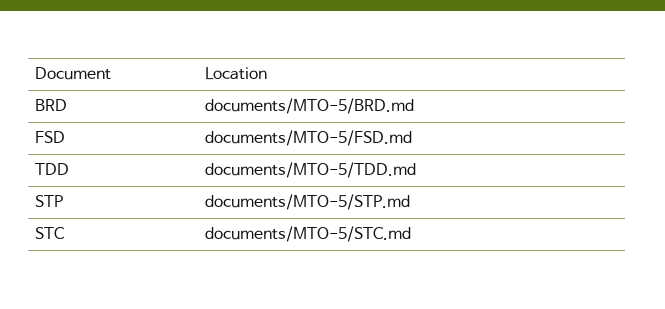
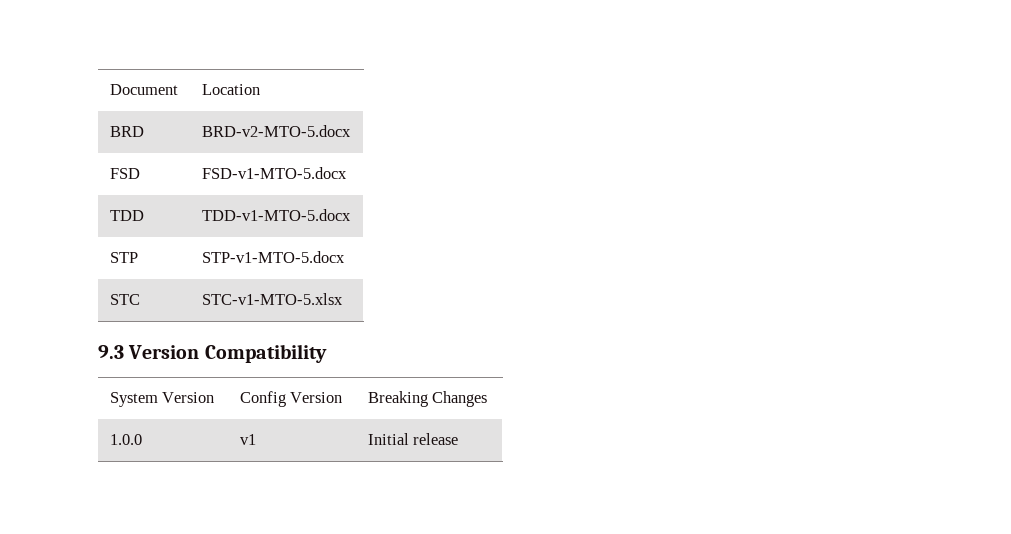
[204,98,414,114] documents/MTO-5/BRD.md -> [201,125,351,137] BRD-v2-MTO-5.docx
[204,130,412,146] documents/MTO-5/FSD.md -> [201,167,347,179] FSD-v1-MTO-5.docx
[204,162,416,178] documents/MTO-5/TDD.md -> [201,209,351,221] TDD-v1-MTO-5.docx
[204,194,410,210] documents/MTO-5/STP.md -> [201,251,345,263] STP-v1-MTO-5.docx
[204,226,411,242] documents/MTO-5/STC.md -> [201,293,343,305] [98,344,327,363] [109,392,215,407] [239,391,343,407] [367,391,488,407] [109,434,142,445] [239,434,256,445] [367,433,459,445] STC-v1-MTO-5.xlsx // 9.3 Version Compatibility // System Version | Config Version | Breaking Changes // 1.0.0 | v1 | Initial release

